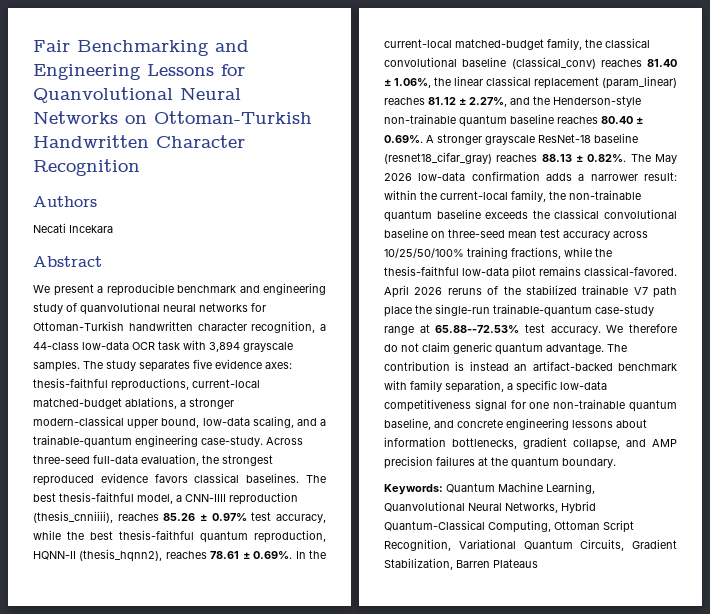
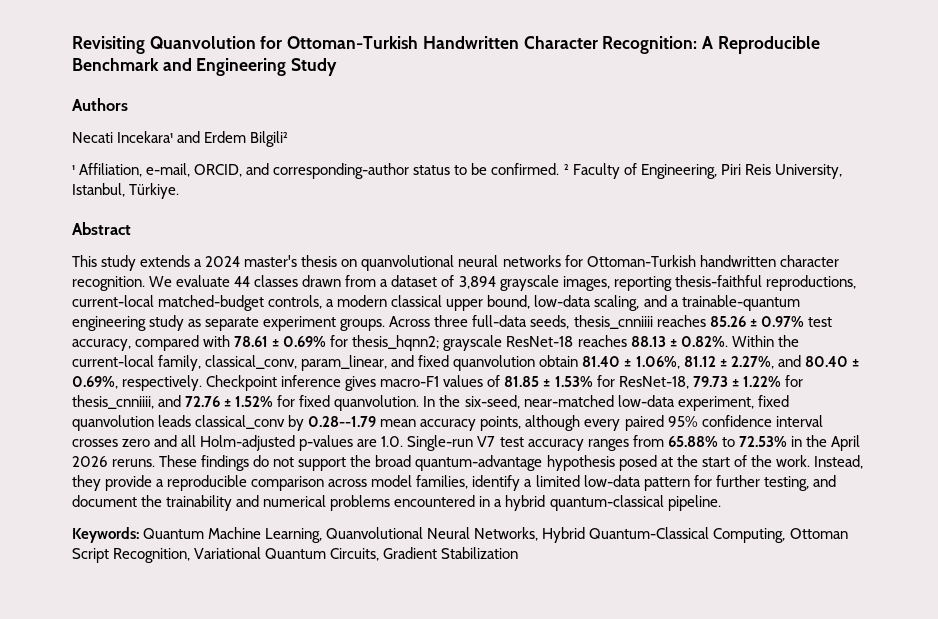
[33,40,249,56] [33,64,245,80] [33,87,241,103] [33,111,312,124] [33,135,245,148] [33,159,140,176] [33,196,97,207] [33,223,113,233] [33,256,102,267] [33,283,326,296] [33,303,77,314] Fair Benchmarking and Engineering Lessons for Quanvolutional Neural Networks on Ottoman-Turkish Handwritten Character Recognition // Authors // Necati Incekara // Abstract // We present a reproducible benchmark and engineering study of -> [72,36,820,54] [72,58,338,76] [72,98,128,111] [72,131,289,147] [72,163,842,179] [72,183,180,199] [72,222,131,235] [72,255,358,271] Revisiting Quanvolution for Ottoman-Turkish Handwritten Character Recognition: A Reproducible Benchmark and Engineering Study // Authors // Necati Incekara¹ and Erdem Bilgili² // ¹ Affiliation, e-mail, ORCID, and corresponding-author status to be confirmed. ² Faculty of Engineering, Piri Reis University, Istanbul, Türkiye. // Abstract // This study extends a 2024 master's thesis on
[251,321,326,333] [33,340,293,352] [33,359,292,372] [33,378,260,391] [33,397,234,409] [33,416,124,426] recognition, a 44-class low-data OCR task with 3,894 grayscale samples. The study separates five evidence axes: thesis-faithful reproductions, current-local matched-budget ablations, a stronger modern-classical -> [72,275,856,291] [72,295,443,311] recognition. We evaluate 44 classes drawn from a dataset of 3,894 grayscale images, reporting thesis-faithful reproductions, current-local matched-budget controls, a modern classical
[201,436,303,447] [33,454,273,466] [33,473,327,486] [33,492,298,505] [33,511,113,523] case-study. Across three-seed full-data evaluation, the strongest reproduced evidence favors classical baselines. The best thesis-faithful model, a CNN-IIII reproduction (thesis_cnniiii), -> [149,315,653,331] study as separate experiment groups. Across three full-data seeds, thesis_cnniiii
[33,530,326,543] [33,549,326,562] [384,38,650,50] [384,57,677,69] [384,76,677,89] [384,96,641,107] [384,114,643,127] [384,133,638,145] [384,152,677,164] [384,171,677,181] [384,190,641,202] [384,209,677,222] [384,228,648,240] [384,247,612,259] [384,266,677,279] [384,285,677,298] [384,304,654,317] [384,324,677,335] [384,342,627,355] [384,361,677,371] [384,380,607,393] [384,399,677,412] [384,418,647,430] [384,437,677,450] [384,456,616,469] while the best thesis-faithful quantum reproduction, HQNN-II (thesis_hqnn2), reaches 78.61 ± 0.69%. In the current-local matched-budget family, the classical convolutional baseline (classical_conv) reaches 81.40 ± 1.06%, the linear classical replacement (param_linear) reaches 81.12 ± 2.27%, and the Henderson-style non-trainable quantum baseline reaches 80.40 ± 0.69%. A stronger grayscale ResNet-18 baseline (resnet18_cifar_gray) reaches 88.13 ± 0.82%. The May 2026 low-data confirmation adds a narrower result: within the current-local family, the non-trainable quantum baseline exceeds the classical convolutional baseline on three-seed mean test accuracy across 10/25/50/100% training fractions, while the thesis-faithful low-data pilot remains classical-favored. April 2026 reruns of the stabilized trainable V7 path place the single-run trainable-quantum case-study range at 65.88--72.53% test accuracy. We therefore do not claim generic quantum advantage. The contribution is instead an artifact-backed benchmark with family separation, a specific low-data competitiveness signal for one non-trainable quantum baseline, and concrete engineering lessons about information bottlenecks, gradient collapse, and AMP precision failures at the quantum boundary. -> [135,335,799,351] [72,355,859,371] [72,375,803,391] [72,395,789,411] [72,415,823,431] [72,435,860,451] [72,455,863,471] [72,475,836,491] [72,495,721,511] compared with 78.61 ± 0.69% for thesis_hqnn2; grayscale ResNet-18 reaches 88.13 ± 0.82%. Within the current-local family, classical_conv, param_linear, and fixed quanvolution obtain 81.40 ± 1.06%, 81.12 ± 2.27%, and 80.40 ± 0.69%, respectively. Checkpoint inference gives macro-F1 values of 81.85 ± 1.53% for ResNet-18, 79.73 ± 1.22% for thesis_cnniiii, and 72.76 ± 1.52% for fixed quanvolution. In the six-seed, near-matched low-data experiment, fixed quanvolution leads classical_conv by 0.28--1.79 mean accuracy points, although every paired 95% confidence interval crosses zero and all Holm-adjusted p-values are 1.0. Single-run V7 test accuracy ranges from 65.88% to 72.53% in the April 2026 reruns. These findings do not support the broad quantum-advantage hypothesis posed at the start of the work. Instead, they provide a reproducible comparison across model families, identify a limited low-data pattern for further testing, and document the trainability and numerical problems encountered in a hybrid quantum-classical pipeline.
[384,558,538,570] Stabilization, Barren Plateaus -> [441,547,519,559] Stabilization

